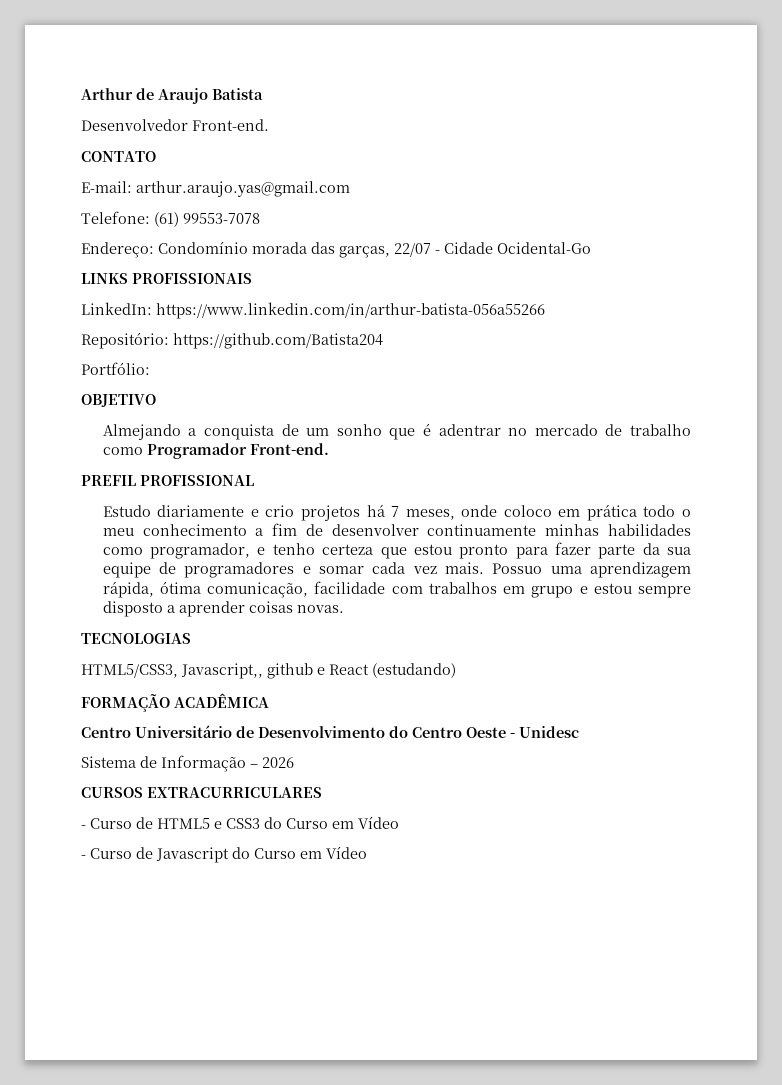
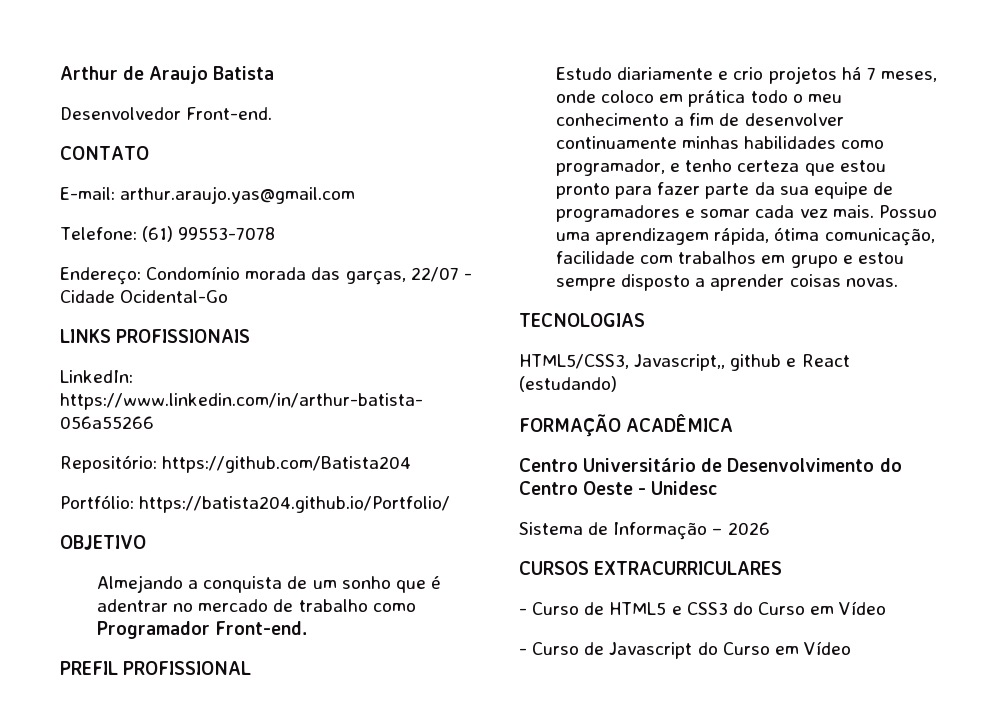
(150, 368) none -> [139,496,451,513] https://batista204.github.io/Portfolio/

